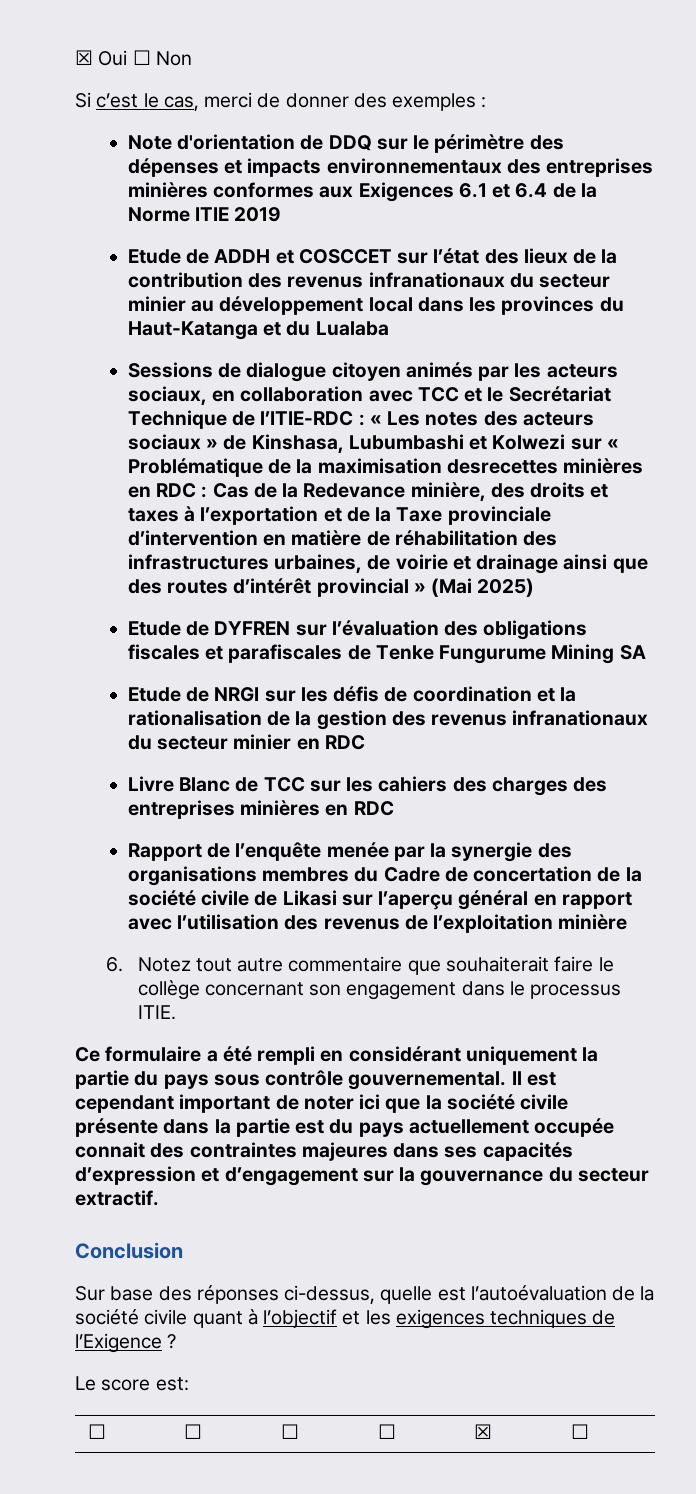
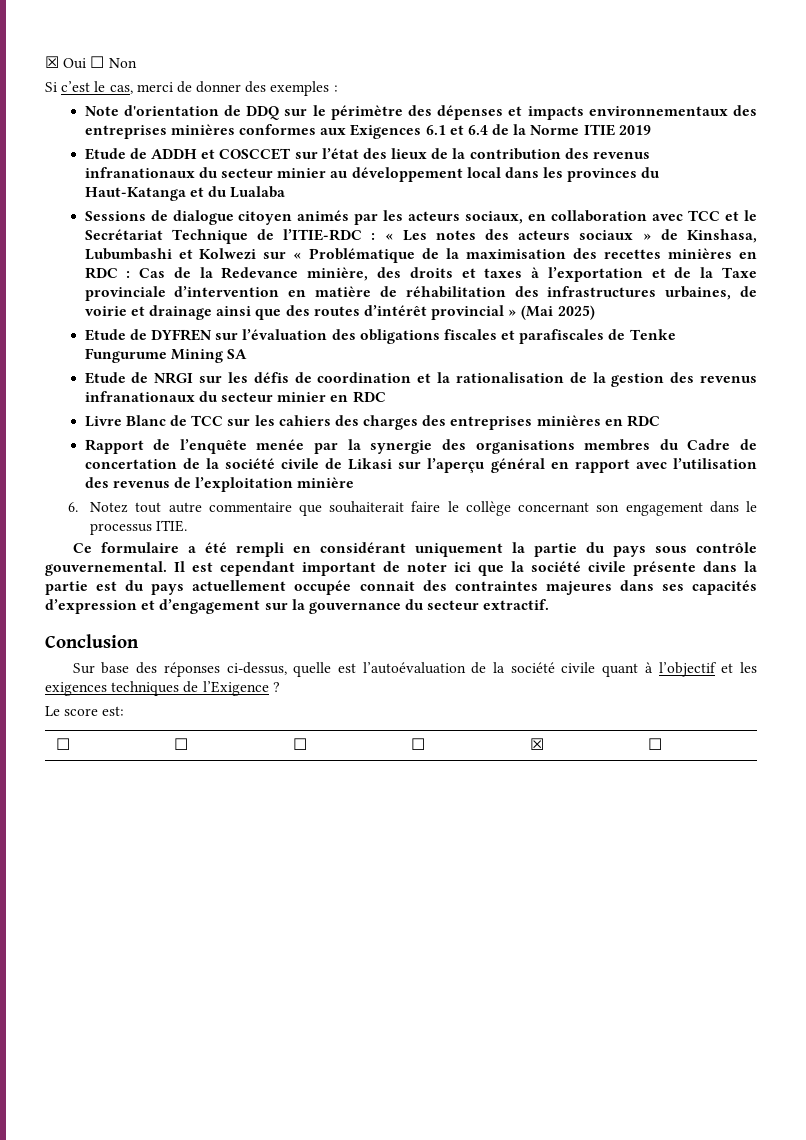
[446,459,558,474] desrecettes -> [573,248,662,259] des recettes

